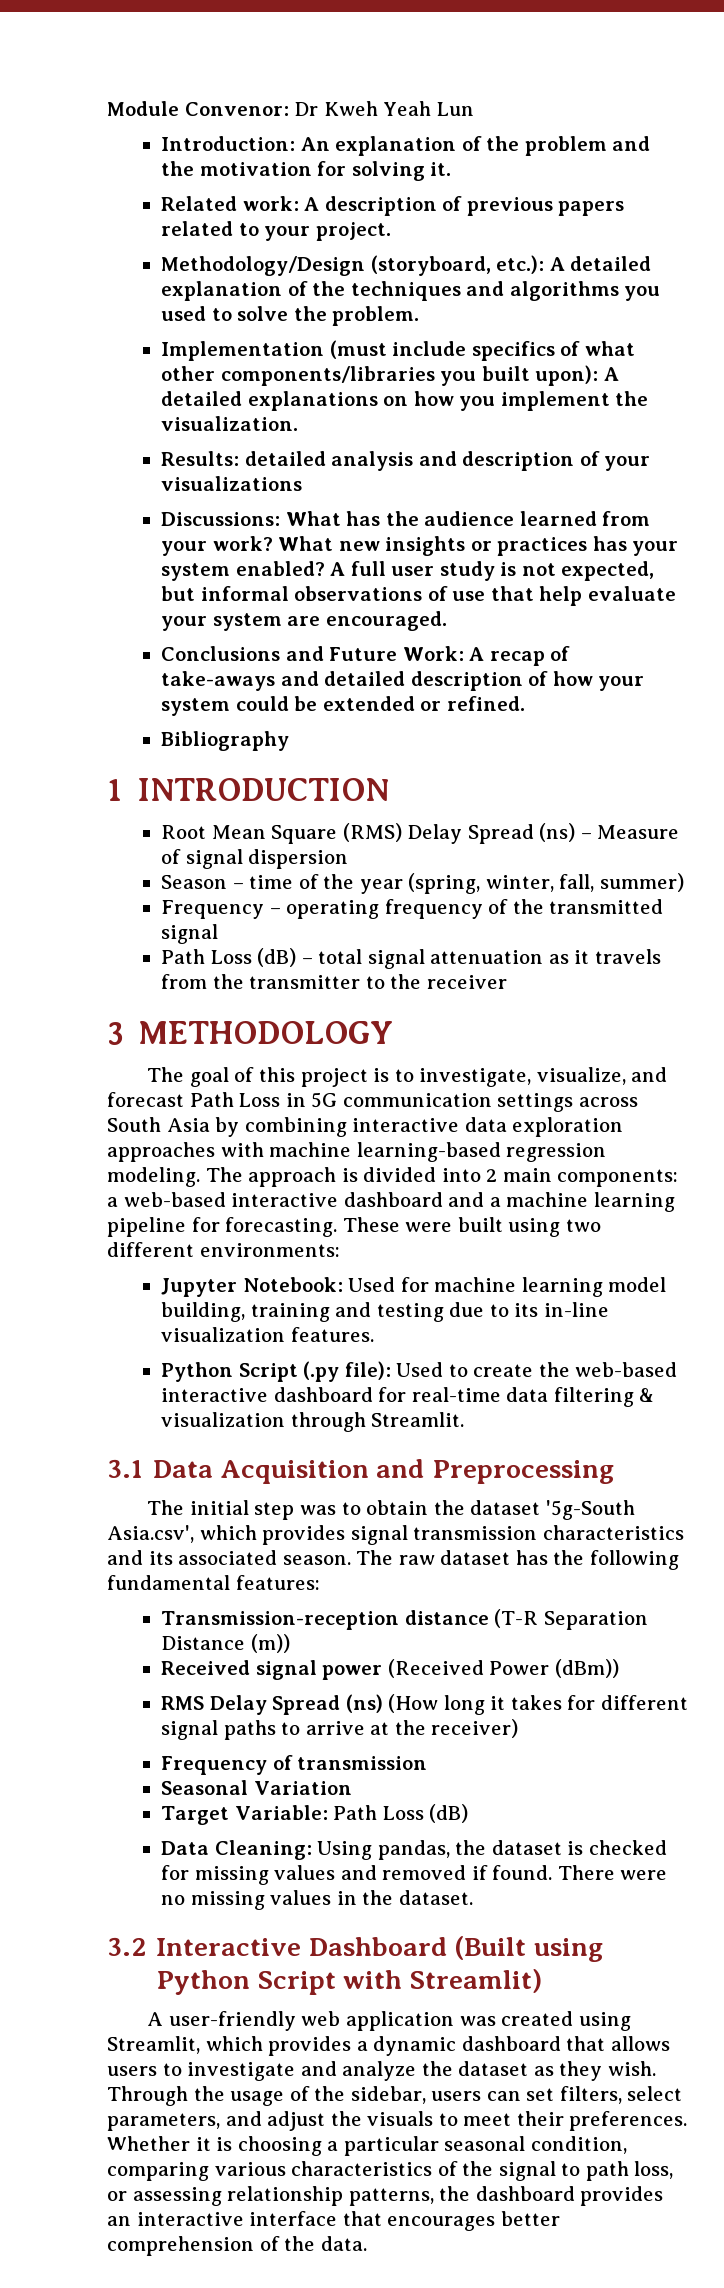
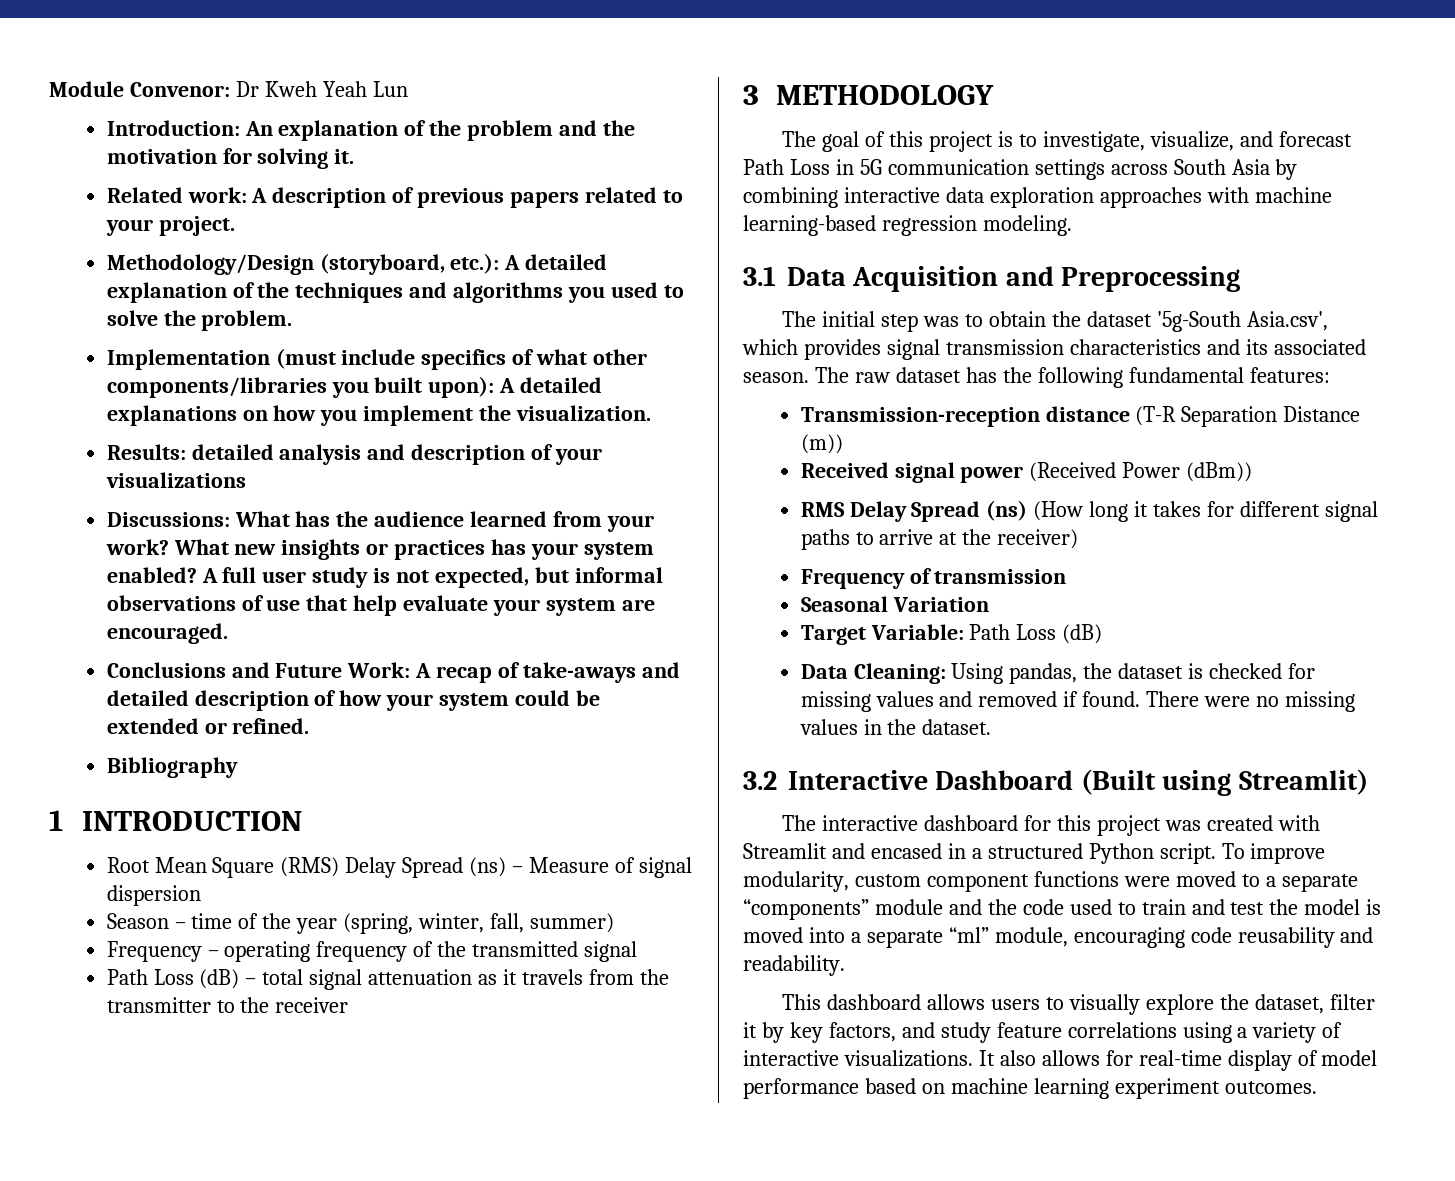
[205,1167,679,1187] [107,1192,675,1212] [107,1217,601,1237] [107,1242,340,1257] [161,1277,667,1297] [161,1302,609,1322] [161,1327,374,1342] [161,1361,678,1382] [161,1387,655,1407] [161,1412,465,1432] The approach is divided into 2 main components: a web-based interactive dashboard and a machine learning pipeline for forecasting. These were built using two different environments: // Jupyter Notebook: Used for machine learning model building, training and testing due to its in-line visualization features. // Python Script (.py file): Used to create the web-based interactive dashboard for real-time data filtering & visualization through Streamlit. -> (1072, 225) none
[156,1969,542,1995] [147,2011,631,2031] [107,2036,670,2056] [107,2061,656,2081] [107,2086,683,2106] [107,2111,688,2131] [107,2136,627,2156] [107,2161,674,2181] [107,2186,664,2206] [107,2211,560,2231] [107,2236,367,2256] Python Script with Streamlit) // A user-friendly web application was created using Streamlit, which provides a dynamic dashboard that allows users to investigate and analyze the dataset as they wish. Through the usage of the sidebar, users can set filters, select parameters, and adjust the visuals to meet their preferences. Whether it is choosing a particular seasonal condition, comparing various characteristics of the signal to path loss, or assessing relationship patterns, the dashboard provides an interactive interface that encourages better comprehension of the data. -> [1238,769,1368,795] [782,815,1320,836] [743,843,1326,864] [743,871,1358,892] [743,899,1382,920] [743,927,1374,948] [743,955,845,976] [782,994,1375,1015] [743,1022,1343,1043] [743,1050,1378,1071] [743,1078,1317,1099] Streamlit) // The interactive dashboard for this project was created with Streamlit and encased in a structured Python script. To improve modularity, custom component functions were moved to a separate “components” module and the code used to train and test the model is moved into a separate “ml” module, encouraging code reusability and readability. // This dashboard allows users to visually explore the dataset, filter it by key factors, and study feature correlations using a variety of interactive visualizations. It also allows for real-time display of model performance based on machine learning experiment outcomes.

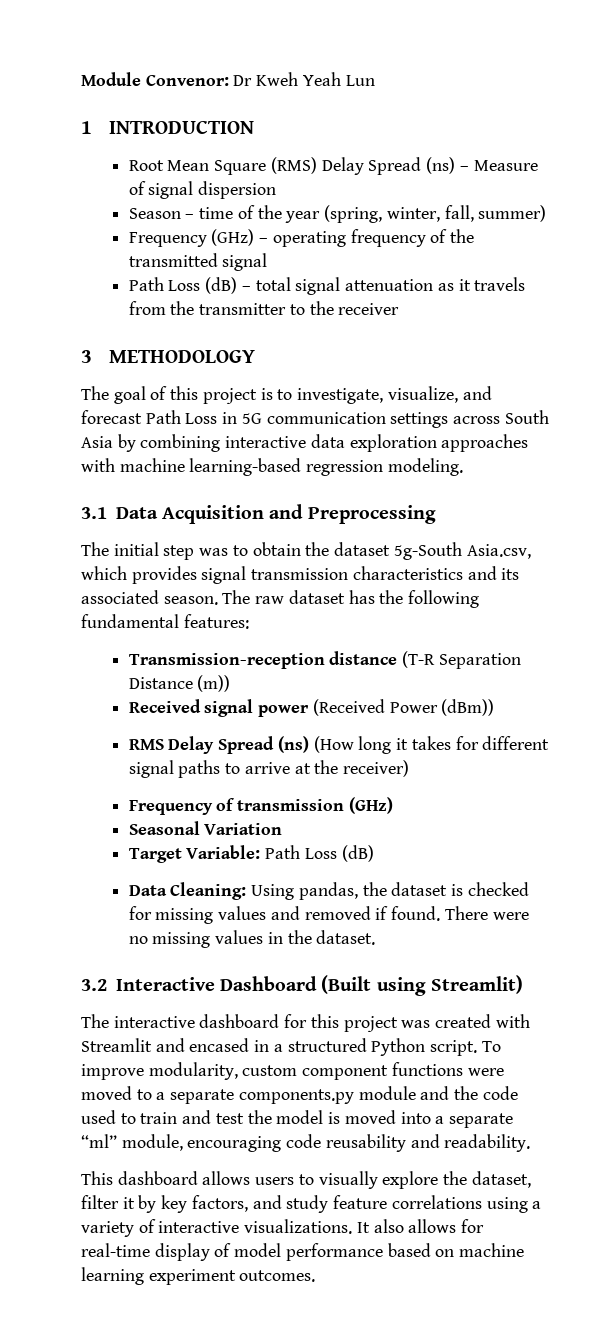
[106,120,636,141] [106,148,355,169] [106,187,684,208] [105,216,235,236] [106,253,608,275] [106,282,685,303] [106,310,293,331] [106,348,648,370] [106,376,603,398] [106,405,652,426] [106,444,603,465] [105,472,246,488] [106,511,655,532] [105,539,655,560] [106,567,664,588] [106,595,656,616] [106,623,228,644] [106,662,681,683] [106,690,601,711] [106,718,310,734] [106,757,238,778] // Introduction: An explanation of the problem and the motivation for solving it. // Related work: A description of previous papers related to your project. // Methodology/Design (storyboard, etc.): A detailed explanation of the techniques and algorithms you used to solve the problem. // Implementation (must include specifics of what other components/libraries you built upon): A detailed explanations on how you implement the visualization. // Results: detailed analysis and description of your visualizations // Discussions: What has the audience learned from your work? What new insights or practices has your system enabled? A full user study is not expected, but informal observations of use that help evaluate your system are encouraged. // Conclusions and Future Work: A recap of take-aways and detailed description of how your system could be extended or refined. // Bibliography -> (375, 80) none
(202, 951) none -> [211,229,255,246] (GHz)
[1156,311,1328,332] '5g-South Asia.csv', -> [393,542,531,560] 5g-South Asia.csv,
(1067, 576) none -> [348,797,393,814] (GHz)
[743,899,869,920] “components” -> [238,1089,354,1104] components.py

